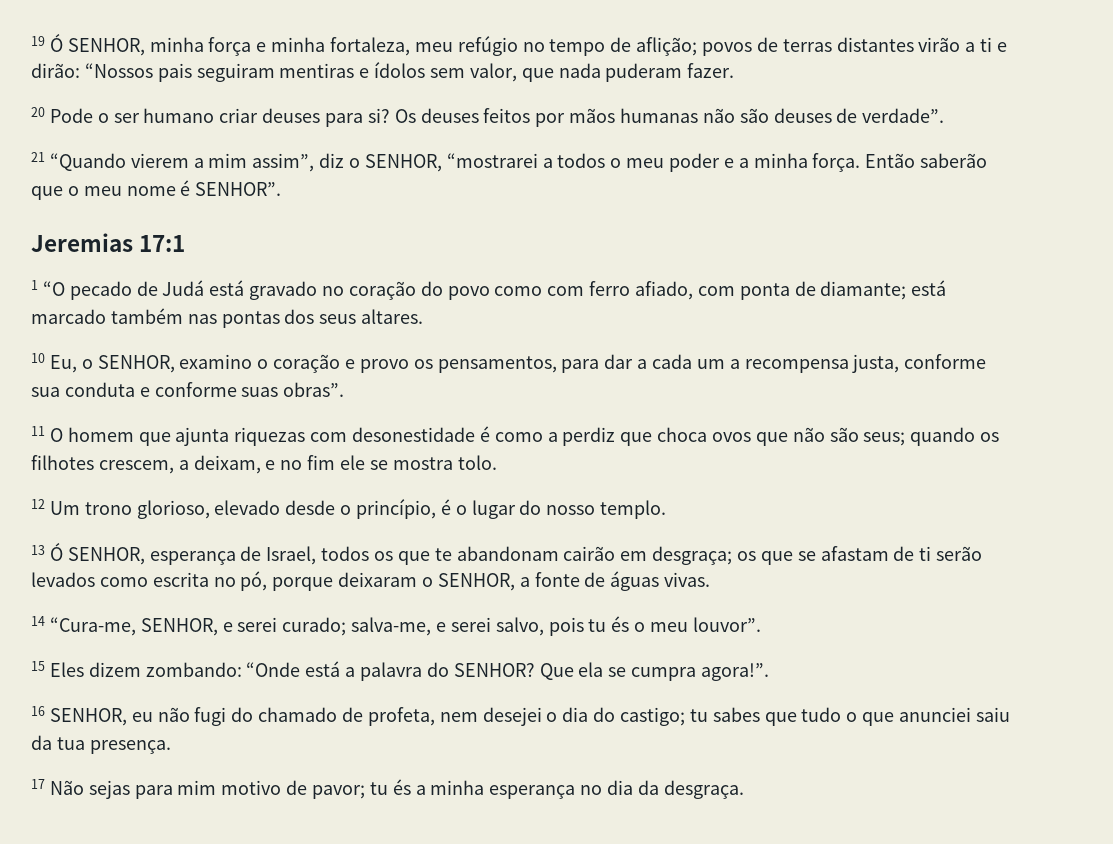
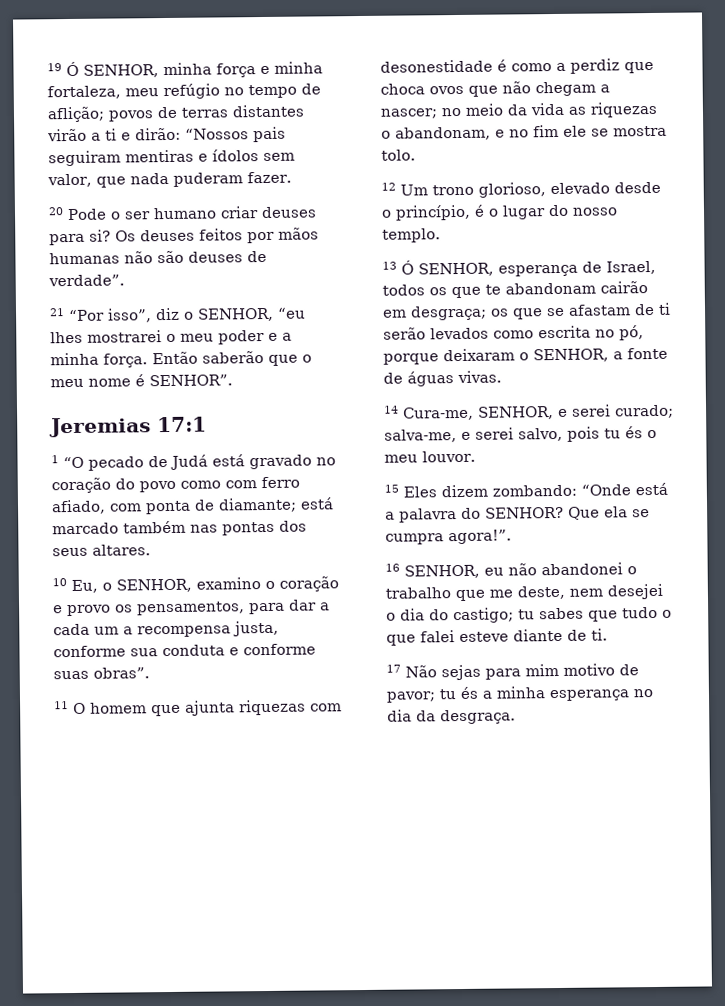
[49,153,606,172] “Quando vierem a mim assim”, diz o SENHOR, “mostrarei a todos -> [68,307,306,323] [50,330,162,344] “Por isso”, diz o SENHOR, “eu lhes mostrarei
[829,427,1000,446] [31,455,261,474] são seus; quando os filhotes crescem, a deixam, -> [535,81,610,97] [380,101,658,119] [381,126,491,141] chegam a nascer; no meio da vida as riquezas o abandonam,
[49,617,136,636] “Cura-me, -> [403,406,474,421] Cura-me,
[692,617,761,632] louvor”. -> [422,450,476,463] louvor.
[194,707,435,726] fugi do chamado de profeta, -> [541,562,637,576] [385,585,565,602] abandonei o trabalho que me deste,
[899,707,1010,722] [31,735,171,754] anunciei saiu da tua presença. -> [420,628,608,643] falei esteve diante de ti.

